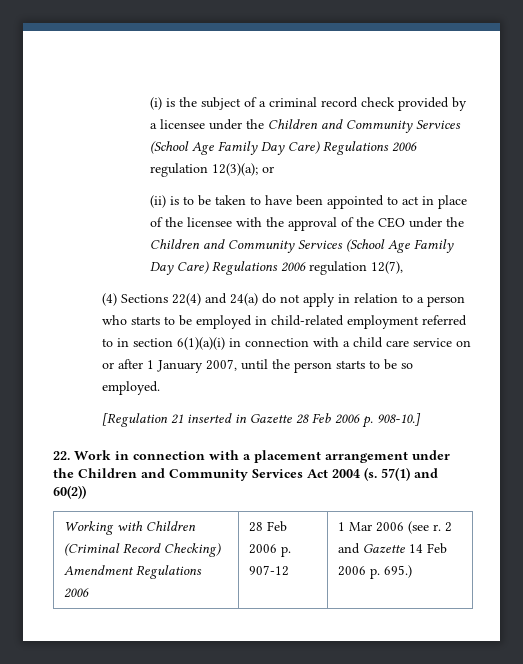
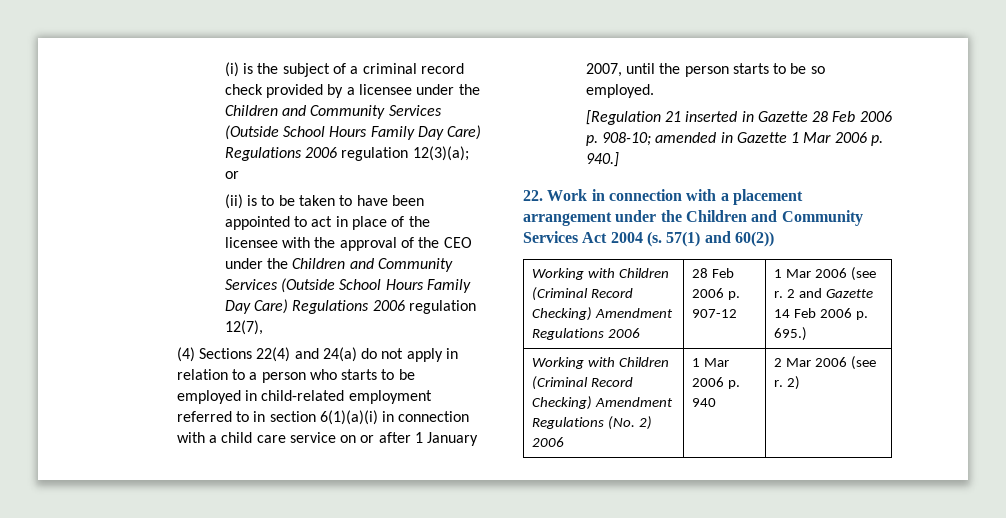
[149,141,214,155] (School Age -> [224,125,368,140] (Outside School Hours
[345,239,410,253] (School Age -> [281,278,424,293] (Outside School Hours
[376,413,421,426] 908-10.] -> [601,132,884,146] [585,152,619,167] 908-10; amended in Gazette 1 Mar 2006 p. 940.]
(412, 571) none -> [532,357,669,369] [532,376,634,390] [532,396,674,410] [532,416,652,430] [532,437,565,447] [692,358,730,367] [692,377,741,389] [692,398,717,407] [774,356,876,370] [774,376,801,390] // Working with Children (Criminal Record Checking) Amendment Regulations (No. 2) 2006 | 1 Mar 2006 p. 940 | 2 Mar 2006 (see r. 2)

